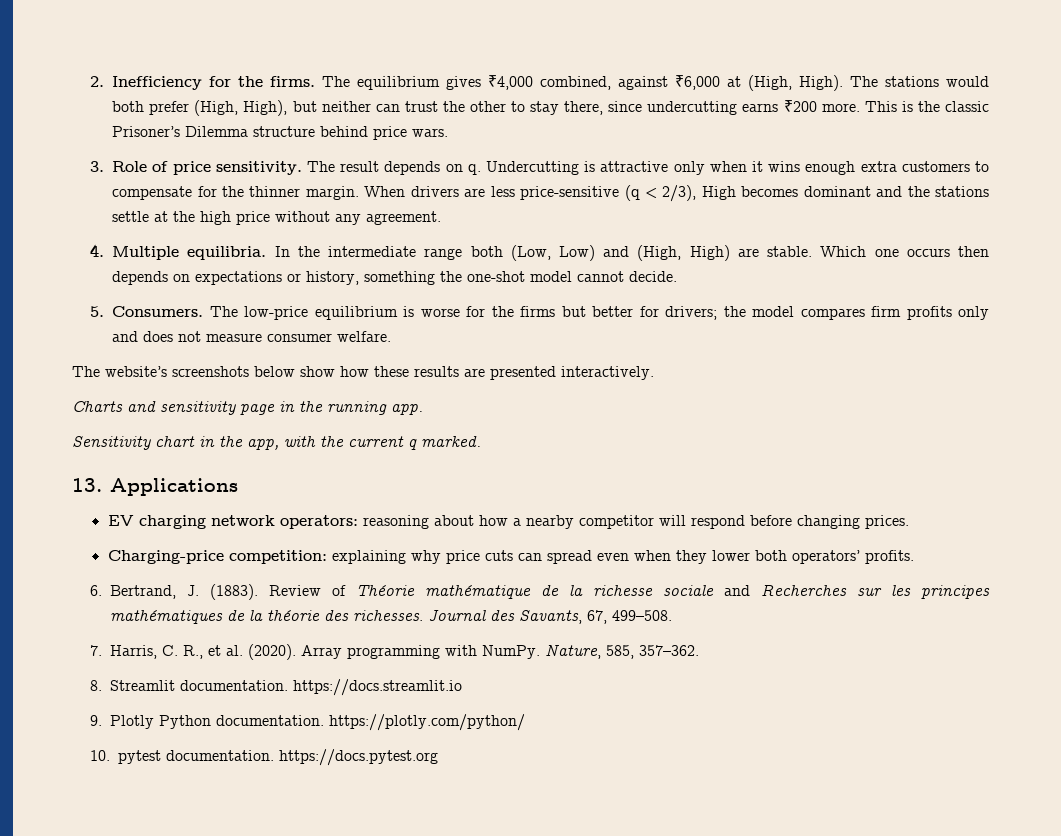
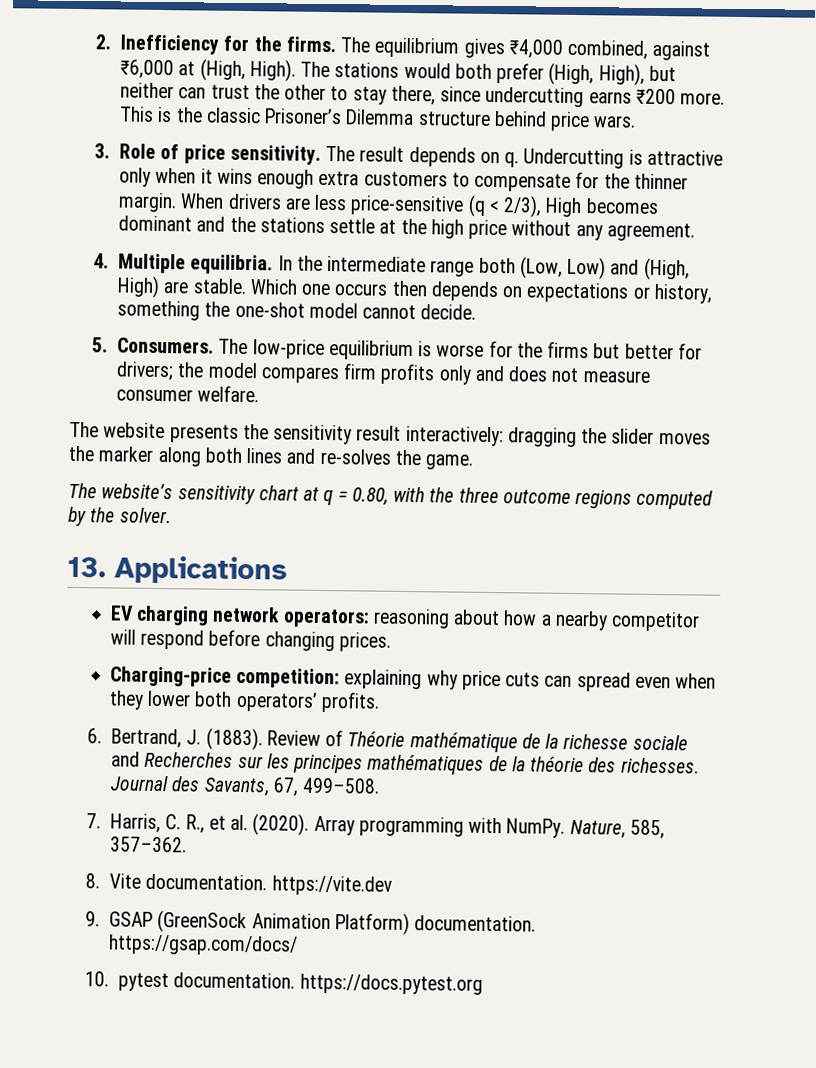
[105,366,654,380] [72,401,423,415] [72,436,481,450] website’s screenshots below show how these results are presented interactively. // Charts and sensitivity page in the running app. // Sensitivity chart in the app, with the current q marked. -> [103,422,711,448] [68,445,474,470] [68,482,714,510] [68,506,172,527] website presents the sensitivity result interactively: dragging the slider moves the marker along both lines and re-solves the game. // The website’s sensitivity chart at q = 0.80, with the three outcome regions computed by the solver.
[110,679,463,696] [90,714,526,731] Streamlit documentation. https://docs.streamlit.io // 9. Plotly Python documentation. https://plotly.com/python/ -> [109,873,392,896] [85,910,537,936] [108,934,299,956] Vite documentation. https://vite.dev // 9. GSAP (GreenSock Animation Platform) documentation. https://gsap.com/docs/

